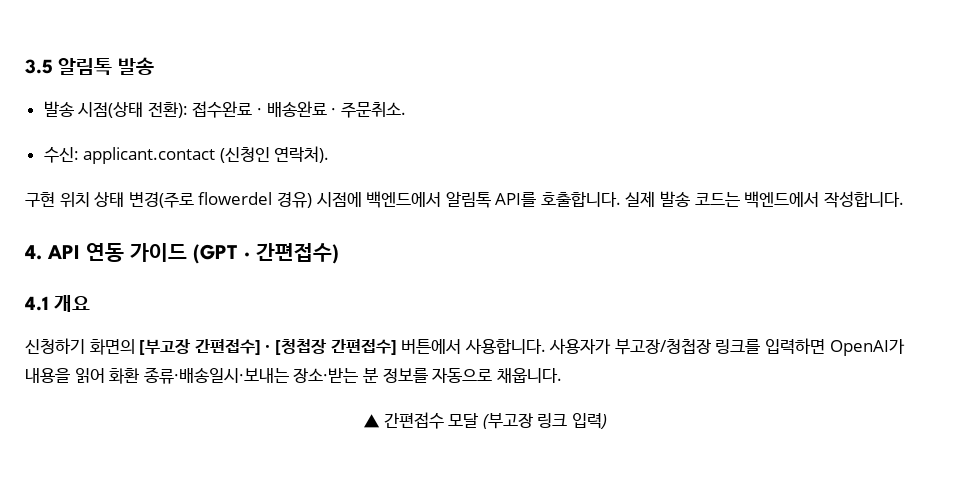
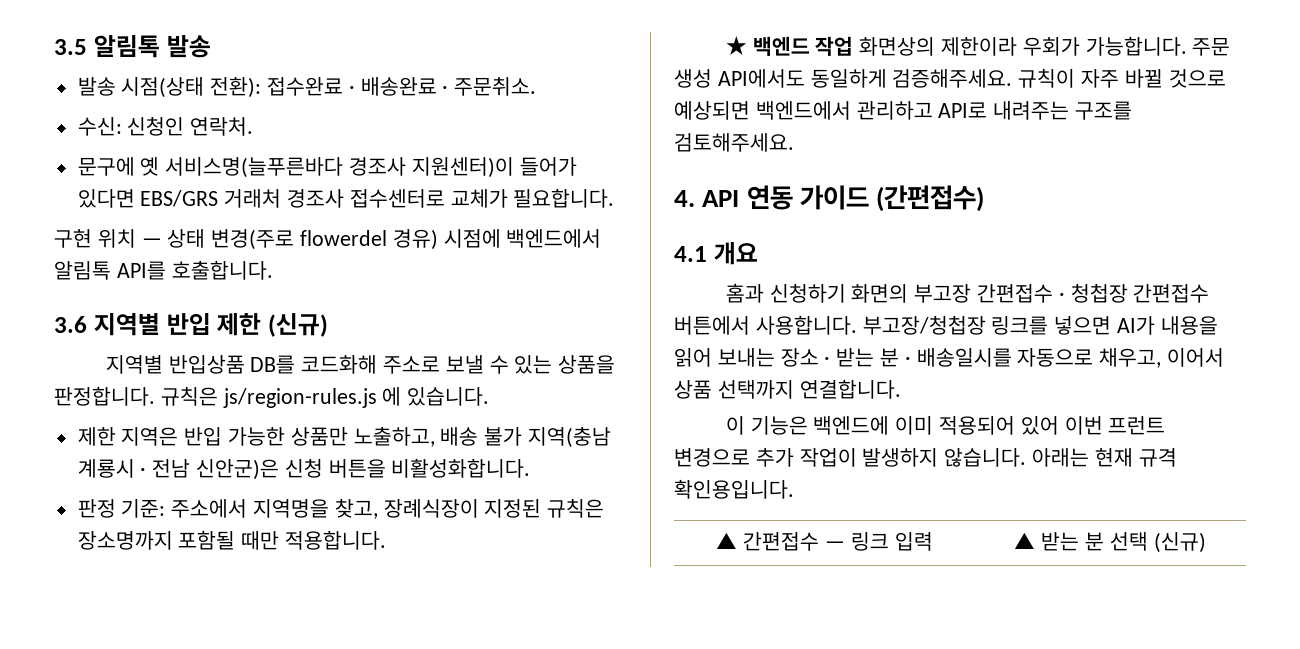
[83,146,330,164] applicant.contact (신청인 연락처). -> [127,116,254,136] [77,157,577,178] [77,188,615,208] 신청인 연락처. // 문구에 옛 서비스명(늘푸른바다 경조사 지원센터)이 들어가 있다면 EBS/GRS 거래처 경조사 접수센터로 교체가 필요합니다.
(90, 200) none -> [141,238,162,246] —
[625,191,904,208] 실제 발송 코드는 백엔드에서 작성합니다. -> [54,313,328,337] [105,355,616,374] [54,386,490,408] [77,426,612,448] [77,458,531,480] [77,498,605,519] [77,530,387,550] [725,36,1231,56] [674,68,1226,88] [674,101,1133,120] [674,133,794,152] // 3.6 지역별 반입 제한 (신규) // 지역별 반입상품 DB를 코드화해 주소로 보낼 수 있는 상품을 판정합니다. 규칙은 js/region-rules.js 에 있습니다. // 제한 지역은 반입 가능한 상품만 노출하고, 배송 불가 지역(충남 계룡시 · 전남 신안군)은 신청 버튼을 비활성화합니다. // 판정 기준: 주소에서 지역명을 찾고, 장례식장이 지정된 규칙은 장소명까지 포함될 때만 적용합니다. // ★ 백엔드 작업 화면상의 제한이라 우회가 가능합니다. 주문 생성 API에서도 동일하게 검증해주세요. 규칙이 자주 바뀔 것으로 예상되면 백엔드에서 관리하고 API로 내려주는 구조를 검토해주세요.
[193,243,339,264] (GPT · 간편접수) -> [876,185,985,212] (간편접수)
(91, 303) none -> [725,283,764,303] 홈과
[139,339,397,355] [부고장 간편접수] · [청첩장 간편접수] -> [914,283,1210,303] 부고장 간편접수 · 청첩장 간편접수
[549,338,612,354] 사용자가 -> (857, 325) none
[765,338,905,356] [25,367,562,384] [364,412,607,429] 입력하면 OpenAI가 내용을 읽어 화환 종류·배송일시·보내는 장소·받는 분 정보를 자동으로 채웁니다. // ▲ 간편접수 모달 (부고장 링크 입력) -> [1054,316,1218,335] [674,348,1225,368] [674,379,901,399] [725,416,1166,435] [674,448,1177,467] [674,479,794,499] [716,532,933,551] [1014,532,1206,553] 넣으면 AI가 내용을 읽어 보내는 장소 · 받는 분 · 배송일시를 자동으로 채우고, 이어서 상품 선택까지 연결합니다. // 이 기능은 백엔드에 이미 적용되어 있어 이번 프런트 변경으로 추가 작업이 발생하지 않습니다. 아래는 현재 규격 확인용입니다. // ▲ 간편접수 — 링크 입력 | ▲ 받는 분 선택 (신규)

